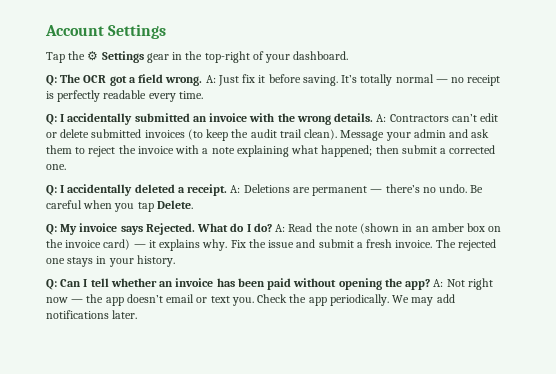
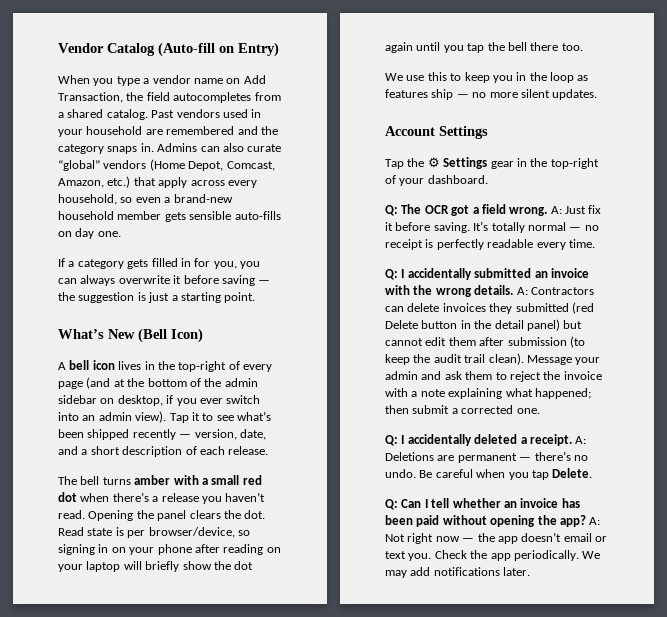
(45, 30) none -> [58,42,279,57] [58,75,266,86] [58,92,281,103] [58,109,262,120] [58,126,278,137] [58,143,282,154] [58,159,275,171] [58,176,257,188] [58,194,233,205] [58,211,281,222] [58,228,121,239] [58,258,260,269] [58,275,271,286] [58,292,256,303] [58,328,203,343] [58,360,272,372] [58,377,258,389] [58,395,261,406] [58,411,271,423] [58,429,266,440] [58,446,269,457] [58,475,262,485] [58,492,266,504] [58,510,266,521] [58,527,250,538] [58,544,281,555] [58,561,254,572] [385,42,583,53] [385,72,589,83] [385,89,598,100] Vendor Catalog (Auto-fill on Entry) // When you type a vendor name on Add Transaction, the field autocompletes from a shared catalog. Past vendors used in your household are remembered and the category snaps in. Admins can also curate “global” vendors (Home Depot, Comcast, Amazon, etc.) that apply across every household, so even a brand-new household member gets sensible auto-fills on day one. // If a category gets filled in for you, you can always overwrite it before saving — the suggestion is just a starting point. // What’s New (Bell Icon) // A bell icon lives in the top-right of every page (and at the bottom of the admin sidebar on desktop, if you ever switch into an admin view). Tap it to see what’s been shipped recently — version, date, and a short description of each release. // The bell turns amber with a small red dot when there’s a release you haven’t read. Opening the panel clears the dot. Read state is per browser/device, so signing in on your phone after reading on your laptop will briefly show the dot again until you tap the bell there too. // We use this to keep you in the loop as features ship — no more silent updates. //
[451,113,499,122] [46,129,185,138] can’t edit or delete submitted invoices -> [385,302,594,314] [385,319,583,331] [385,337,567,346] can delete invoices they submitted (red Delete button in the detail panel) but cannot edit them after submission
[46,223,502,235] [46,239,496,251] [46,255,175,267] // Q: My invoice says Rejected. What do I do? A: Read the note (shown in an amber box on the invoice card) — it explains why. Fix the issue and submit a fresh invoice. The rejected one stays in your history. -> (593, 473) none

